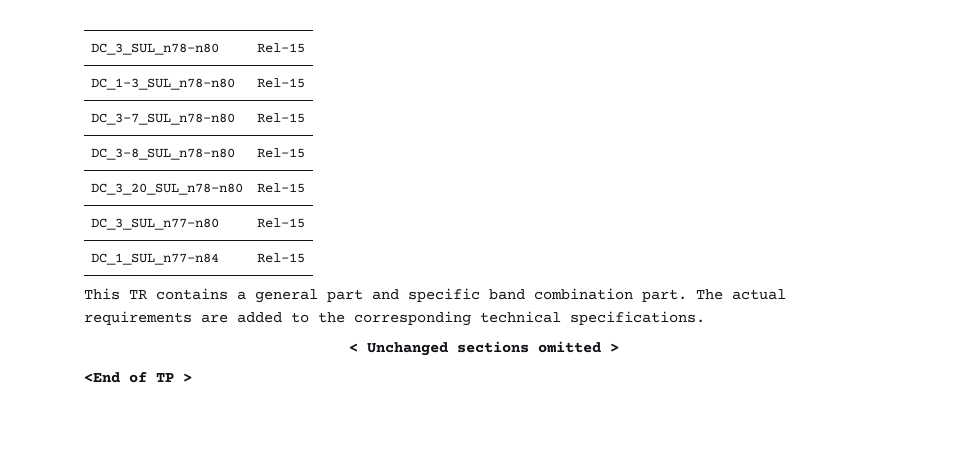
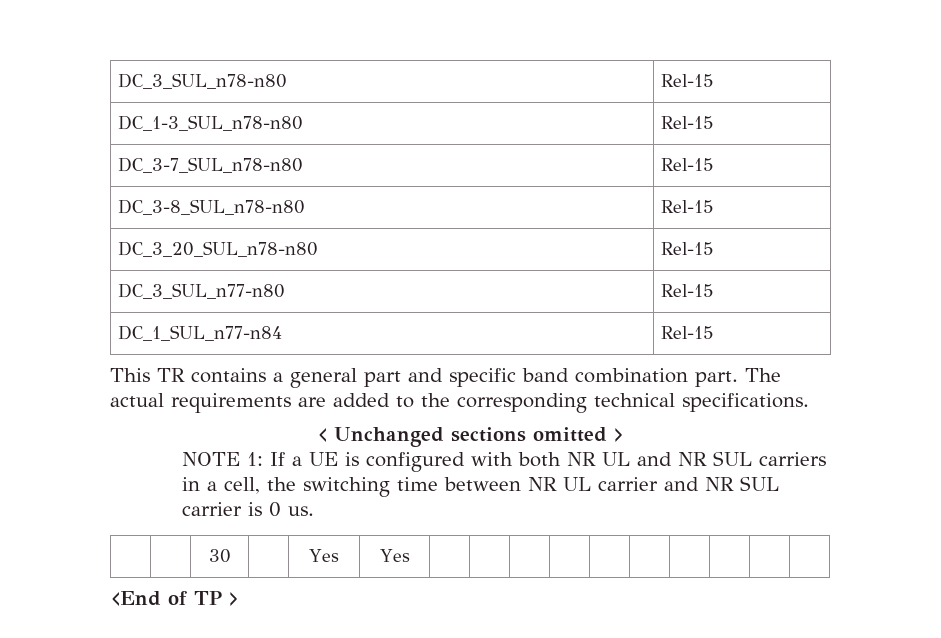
(619, 347) none -> [182,451,827,472] [182,476,780,497] [182,502,315,517] [208,549,231,563] [309,549,340,562] [379,549,410,562] // NOTE 1: If a UE is configured with both NR UL and NR SUL carriers in a cell, the switching time between NR UL carrier and NR SUL carrier is 0 us. // | | 30 | | Yes | Yes | | | | | | | | | |

